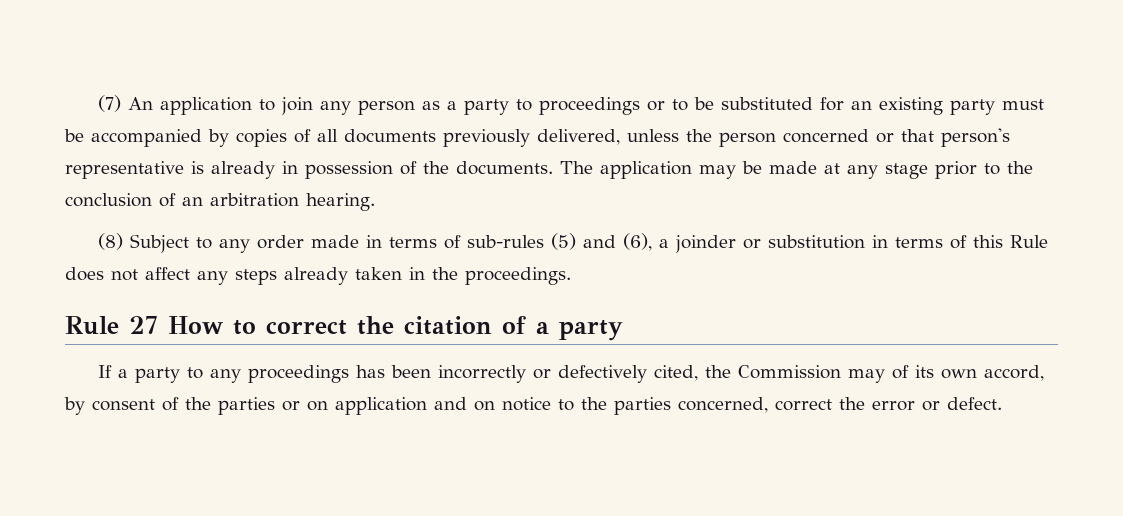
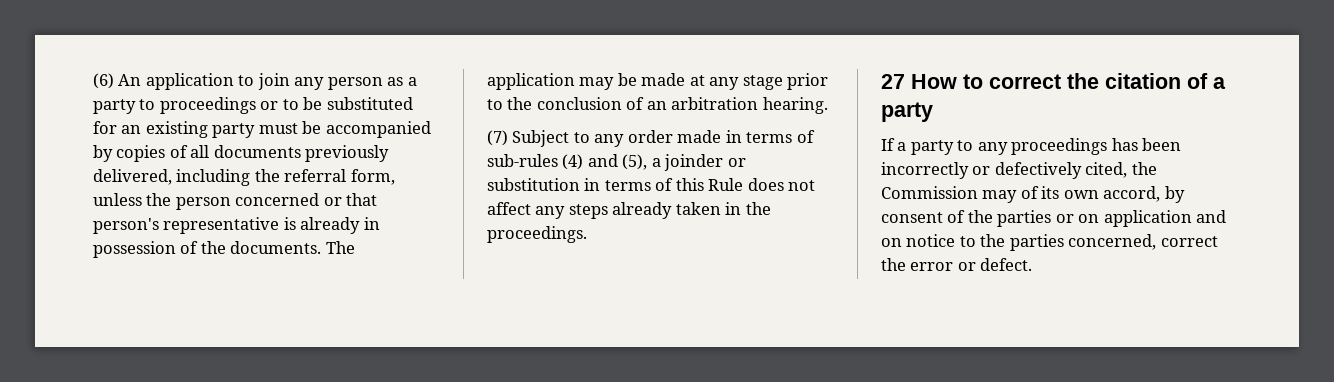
[98,95,122,112] (7) -> [93,73,114,89] (6)
(620, 137) none -> [176,169,395,186] including the referral form,
[98,233,124,250] (8) -> [487,130,508,146] (7)
[551,233,653,251] (5) and (6), -> [562,154,648,170] (4) and (5),
[65,316,119,335] Rule -> (587, 234) none

